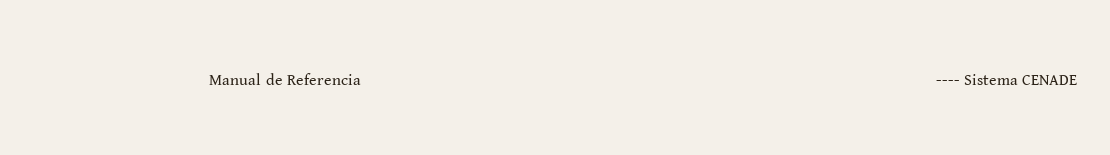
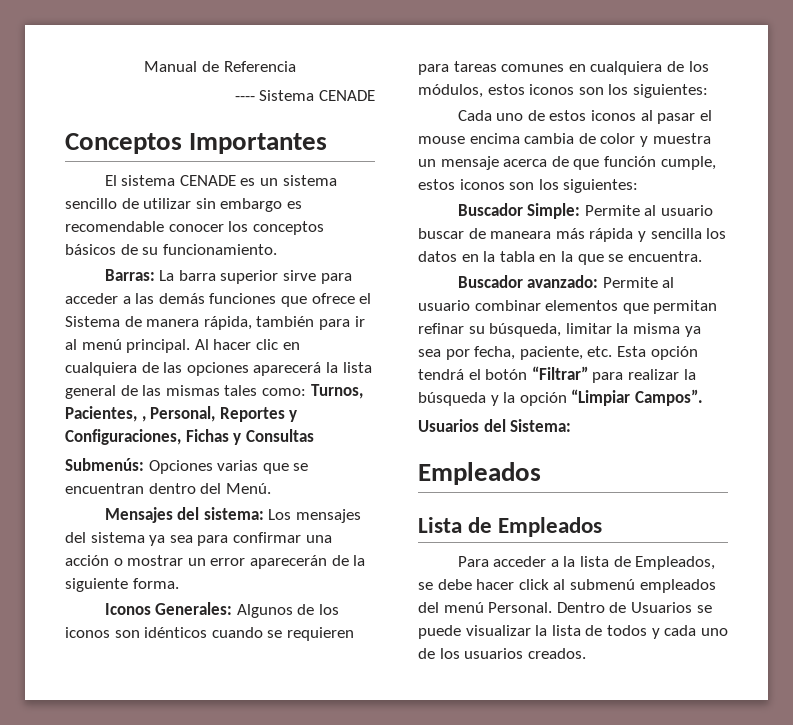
(1077, 80) none -> [65,133,328,154] [104,175,337,186] [65,198,302,212] [65,221,324,235] [65,244,277,255] [104,269,352,284] [65,293,372,307] [65,316,365,330] [65,339,300,353] [65,362,372,376] [65,384,363,399] [65,406,298,422] [65,429,314,445] [65,458,309,474] [65,483,271,494] [104,507,361,523] [65,532,332,546] [65,555,366,569] [65,578,179,592] [104,602,339,618] [65,627,354,641] [418,61,709,75] [418,84,708,98] [457,110,712,124] [418,133,711,147] [418,156,716,170] [418,179,639,193] [457,203,713,219] [418,228,727,242] [418,251,702,265] [457,275,675,288] [418,300,718,314] [418,323,701,337] [418,346,698,360] [418,366,696,383] [418,389,703,406] [418,419,572,432] [418,462,541,485] [418,517,603,537] [457,556,716,570] [418,579,716,593] [418,602,712,613] [418,625,728,639] [418,648,586,659] // Conceptos Importantes // El sistema CENADE es un sistema sencillo de utilizar sin embargo es recomendable conocer los conceptos básicos de su funcionamiento. // Barras: La barra superior sirve para acceder a las demás funciones que ofrece el Sistema de manera rápida, también para ir al menú principal. Al hacer clic en cualquiera de las opciones aparecerá la lista general de las mismas tales como: Turnos, Pacientes, , Personal, Reportes y Configuraciones, Fichas y Consultas // Submenús: Opciones varias que se encuentran dentro del Menú. // Mensajes del sistema: Los mensajes del sistema ya sea para confirmar una acción o mostrar un error aparecerán de la siguiente forma. // Iconos Generales: Algunos de los iconos son idénticos cuando se requieren para tareas comunes en cualquiera de los módulos, estos iconos son los siguientes: // Cada uno de estos iconos al pasar el mouse encima cambia de color y muestra un mensaje acerca de que función cumple, estos iconos son los siguientes: // Buscador Simple: Permite al usuario buscar de maneara más rápida y sencilla los datos en la tabla en la que se encuentra. // Buscador avanzado: Permite al usuario combinar elementos que permitan refinar su búsqueda, limitar la misma ya sea por fecha, paciente, etc. Esta opción tendrá el botón “Filtrar” para realizar la búsqueda y la opción “Limpiar Campos”. // Usuarios del Sistema: // Empleados // Lista de Empleados // Para acceder a la lista de Empleados, se debe hacer click al submenú empleados del menú Personal. Dentro de Usuarios se puede visualizar la lista de todos y cada uno de los usuarios creados.

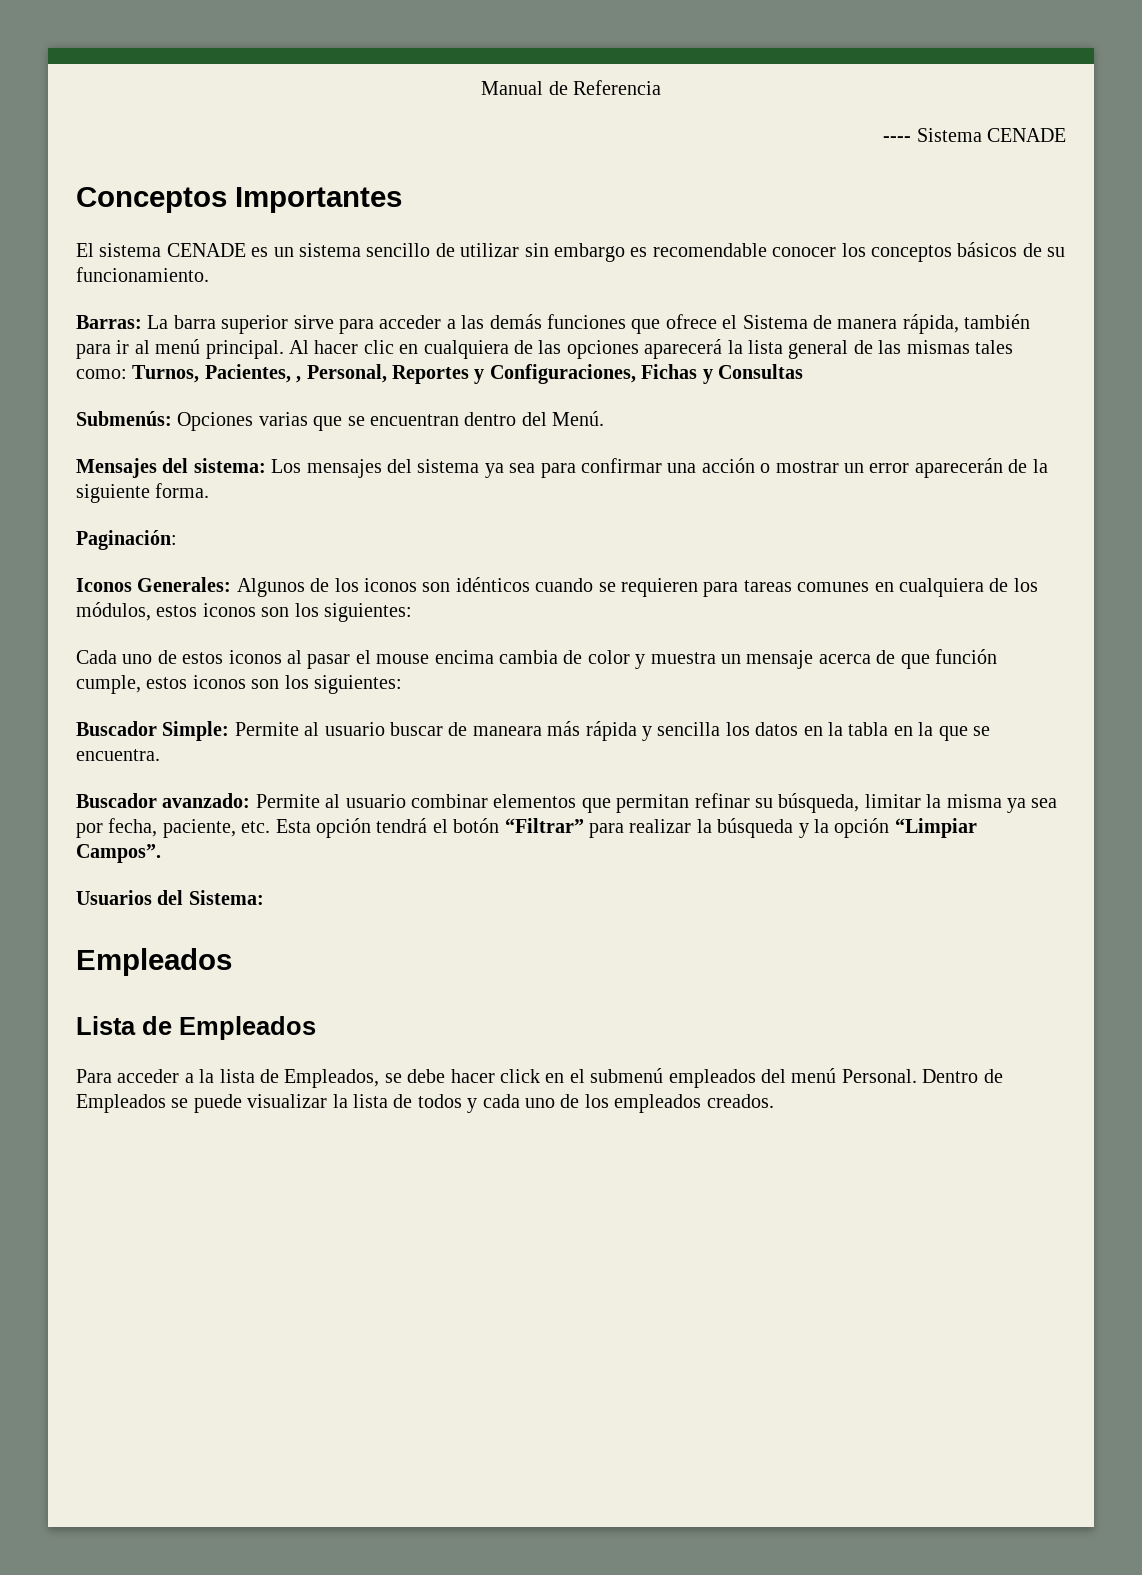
(179, 583) none -> [76,530,177,550] // Paginación:
[553,579,566,590] al -> [545,1069,585,1083] en el
[630,602,692,613] Usuarios -> [76,1094,166,1113] Empleados
[464,648,524,659] usuarios -> [614,1094,702,1113] empleados

